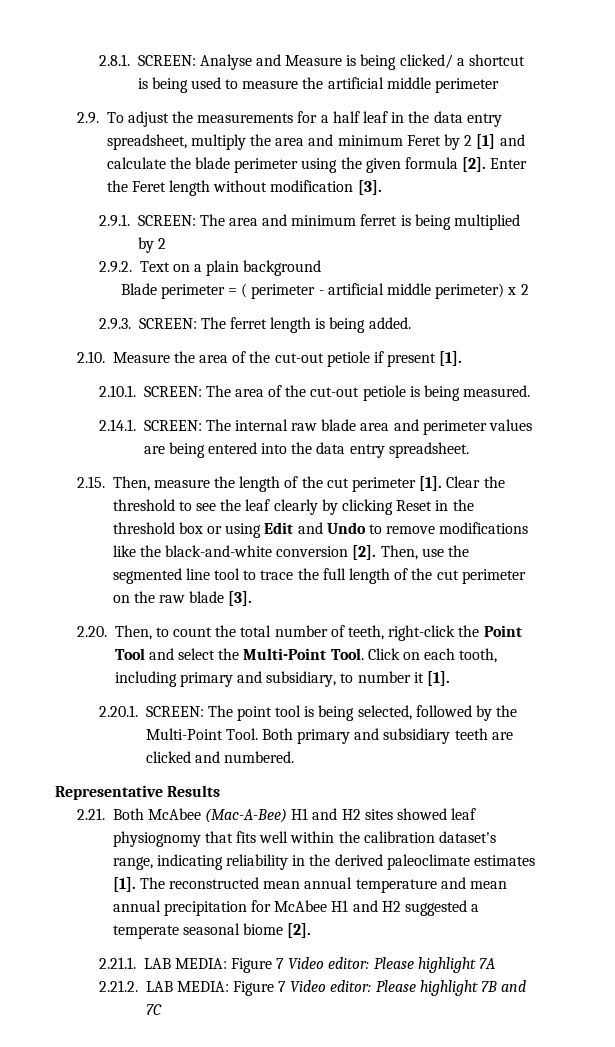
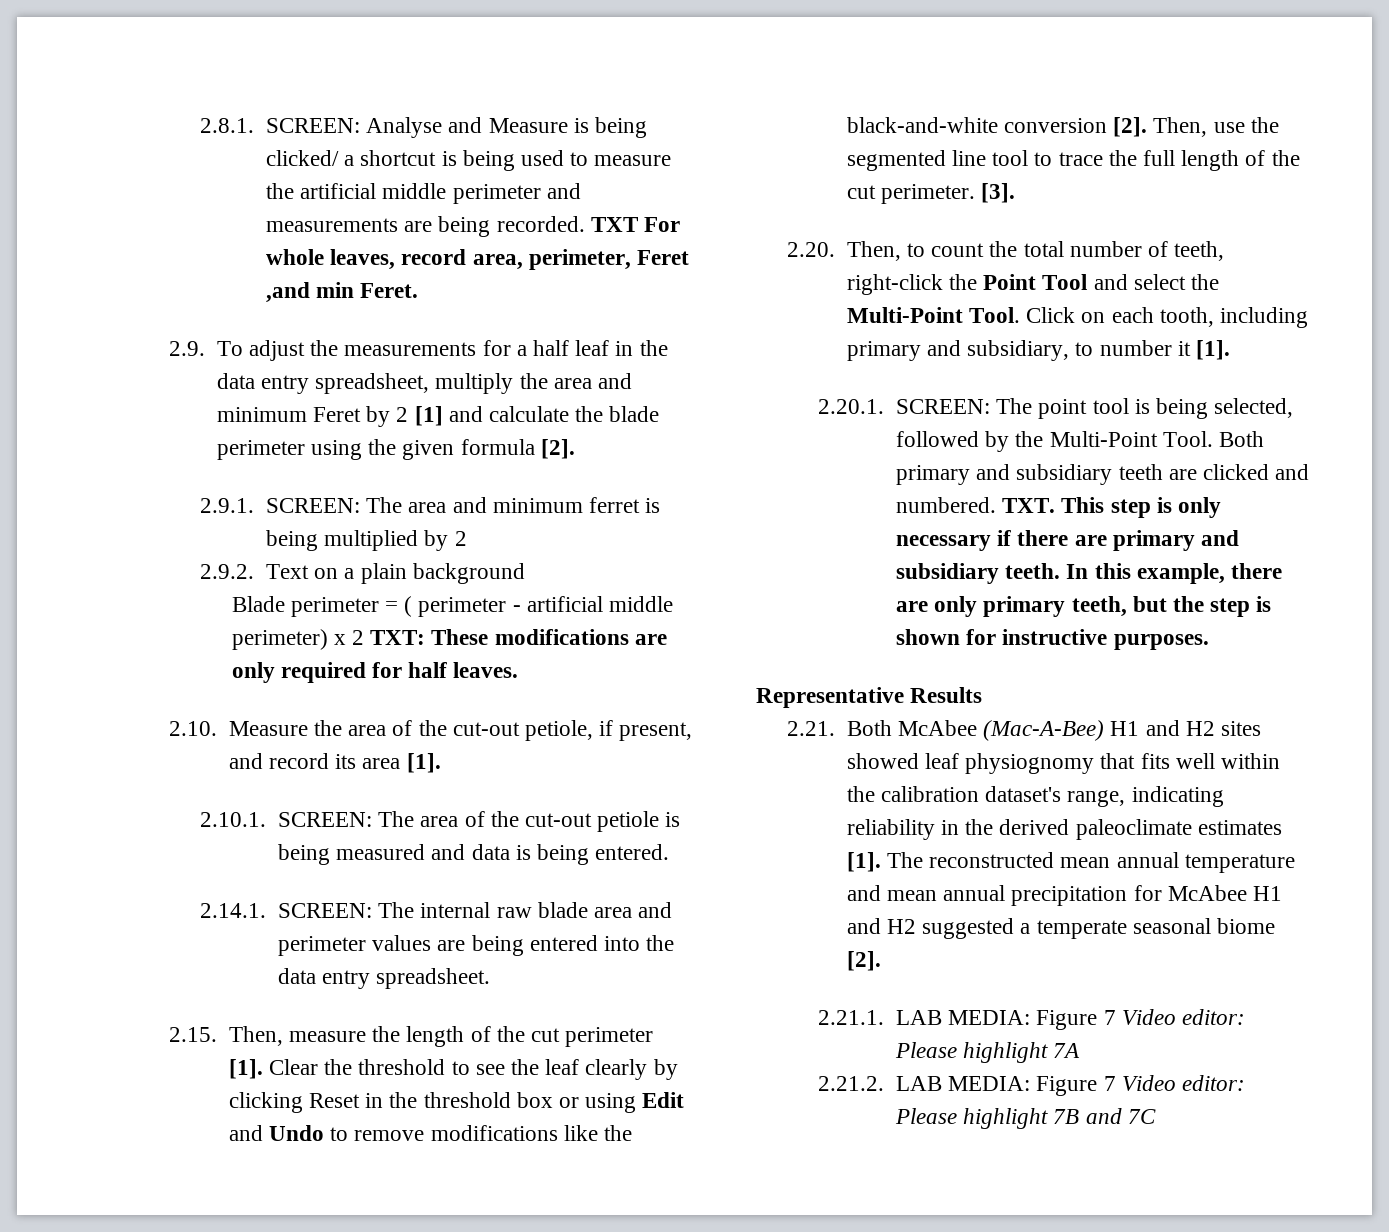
(500, 85) none -> [546,183,581,199] [265,216,680,237] [265,249,689,270] [265,282,419,303] and measurements are being recorded. TXT For whole leaves, record area, perimeter, Feret ,and min Feret.
[490,158,528,169] [106,180,382,196] Enter the Feret length without modification [3]. -> (575, 449) none
[98,317,411,333] // 2.9.3. SCREEN: The ferret length is being added. -> [370,629,667,645] [231,662,519,683] TXT: These modifications are only required for half leaves.
[326,351,437,367] petiole if present -> [524,720,693,741] [228,753,401,769] petiole, if present, and record its area
[463,385,531,397] measured. -> [336,844,670,865] measured and data is being entered.
[461,569,526,584] [112,591,225,603] perimeter on the raw blade -> [880,184,975,204] perimeter.
(294, 757) none -> [1002,497,1221,518] [895,530,1239,551] [895,563,1282,584] [895,596,1272,617] [895,629,1209,650] TXT. This step is only necessary if there are primary and subsidiary teeth. In this example, there are only primary teeth, but the step is shown for instructive purposes.

